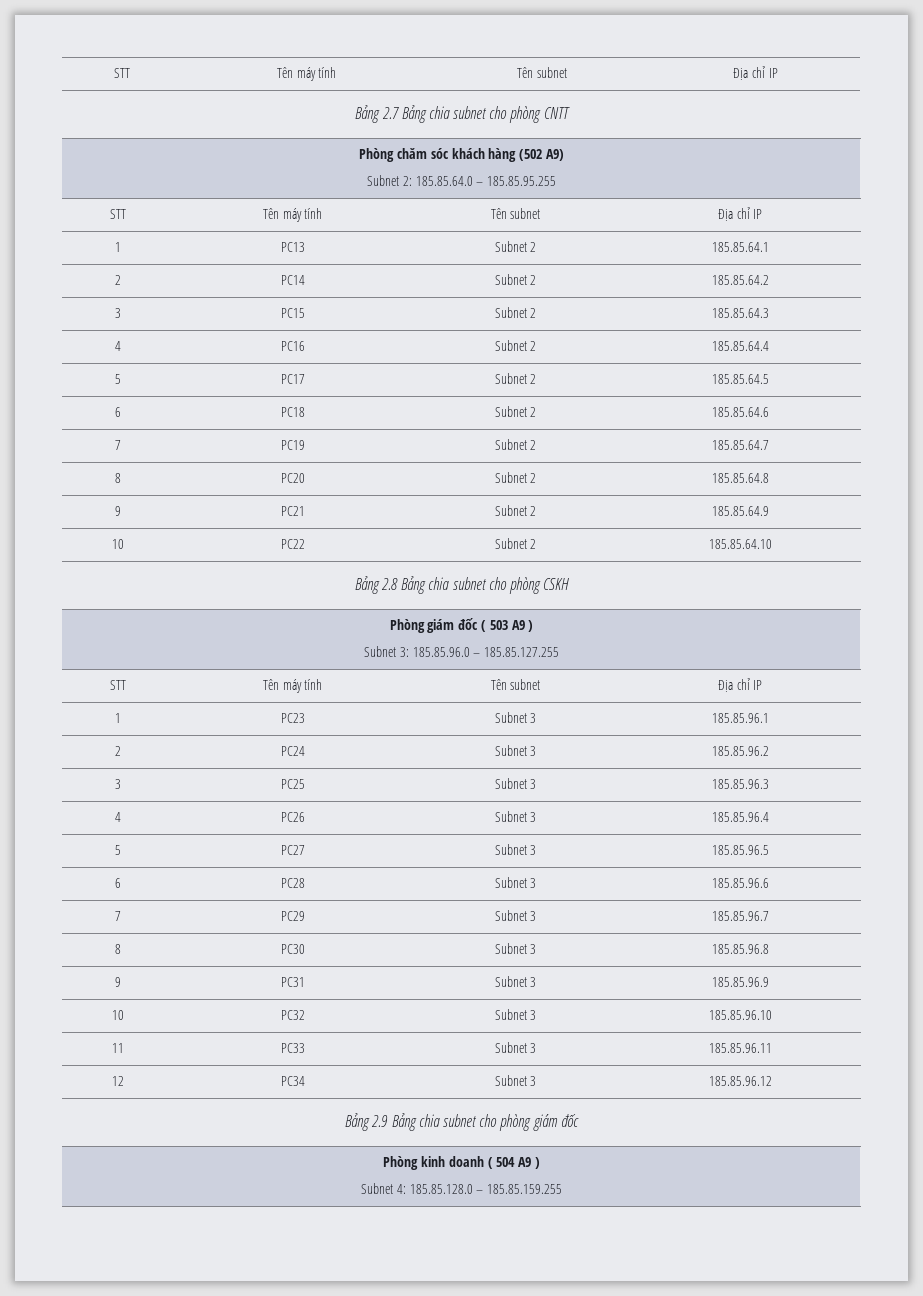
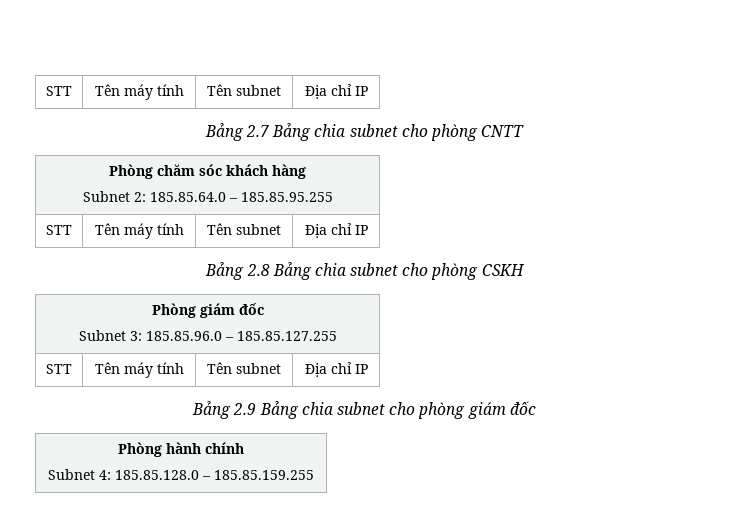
[519,149,564,161] (502 A9) -> (306, 171) none
[115,242,121,252] [280,242,305,252] [494,241,537,252] [711,242,769,252] [115,275,121,285] [280,275,305,285] [494,274,537,285] [711,275,769,285] [115,308,121,318] [280,308,305,318] [494,307,537,318] [711,308,769,318] [115,341,121,351] [280,341,305,351] [494,340,537,351] [711,341,769,351] [115,374,121,384] [280,374,305,384] [494,373,537,384] [711,374,769,384] [115,407,121,417] [280,407,305,417] [494,406,537,417] [711,407,769,417] [115,440,121,450] [280,440,305,450] [494,439,537,450] [711,440,769,450] [115,473,121,483] [280,473,305,483] [494,472,537,483] [711,473,769,483] [115,506,121,516] [280,506,305,516] [494,505,537,516] [711,506,769,516] [112,539,124,549] [280,539,305,549] [494,538,537,549] [708,539,772,549] // 1 | PC13 | Subnet 2 | 185.85.64.1 // 2 | PC14 | Subnet 2 | 185.85.64.2 // 3 | PC15 | Subnet 2 | 185.85.64.3 // 4 | PC16 | Subnet 2 | 185.85.64.4 // 5 | PC17 | Subnet 2 | 185.85.64.5 // 6 | PC18 | Subnet 2 | 185.85.64.6 // 7 | PC19 | Subnet 2 | 185.85.64.7 // 8 | PC20 | Subnet 2 | 185.85.64.8 // 9 | PC21 | Subnet 2 | 185.85.64.9 // 10 | PC22 | Subnet 2 | 185.85.64.10 -> (368, 230) none
[480,620,534,632] ( 503 A9 ) -> (264, 309) none
[115,713,121,723] [280,713,305,723] [494,712,537,723] [711,713,769,723] [115,746,121,756] [280,746,305,756] [494,745,537,756] [711,746,769,756] [115,779,121,789] [280,779,305,789] [494,778,537,789] [711,779,769,789] [115,812,121,822] [280,812,305,822] [494,811,537,822] [711,812,769,822] [115,845,121,855] [280,845,305,855] [494,844,537,855] [711,845,769,855] [115,878,121,888] [280,878,305,888] [494,877,537,888] [711,878,769,888] [115,911,121,921] [280,911,305,921] [494,910,537,921] [711,911,769,921] [115,944,121,954] [280,944,305,954] [494,943,537,954] [711,944,769,954] [115,977,121,987] [280,977,305,987] [494,976,537,987] [711,977,769,987] [112,1010,124,1020] [280,1010,305,1020] [494,1009,537,1020] [708,1010,772,1020] [112,1043,124,1053] [280,1043,305,1053] [494,1042,537,1053] [708,1043,772,1053] [112,1076,124,1086] [280,1076,305,1086] [494,1075,537,1086] [708,1076,772,1086] // 1 | PC23 | Subnet 3 | 185.85.96.1 // 2 | PC24 | Subnet 3 | 185.85.96.2 // 3 | PC25 | Subnet 3 | 185.85.96.3 // 4 | PC26 | Subnet 3 | 185.85.96.4 // 5 | PC27 | Subnet 3 | 185.85.96.5 // 6 | PC28 | Subnet 3 | 185.85.96.6 // 7 | PC29 | Subnet 3 | 185.85.96.7 // 8 | PC30 | Subnet 3 | 185.85.96.8 // 9 | PC31 | Subnet 3 | 185.85.96.9 // 10 | PC32 | Subnet 3 | 185.85.96.10 // 11 | PC33 | Subnet 3 | 185.85.96.11 // 12 | PC34 | Subnet 3 | 185.85.96.12 -> (368, 369) none
[420,1156,540,1169] kinh doanh ( 504 A9 ) -> [166,442,244,454] hành chính

